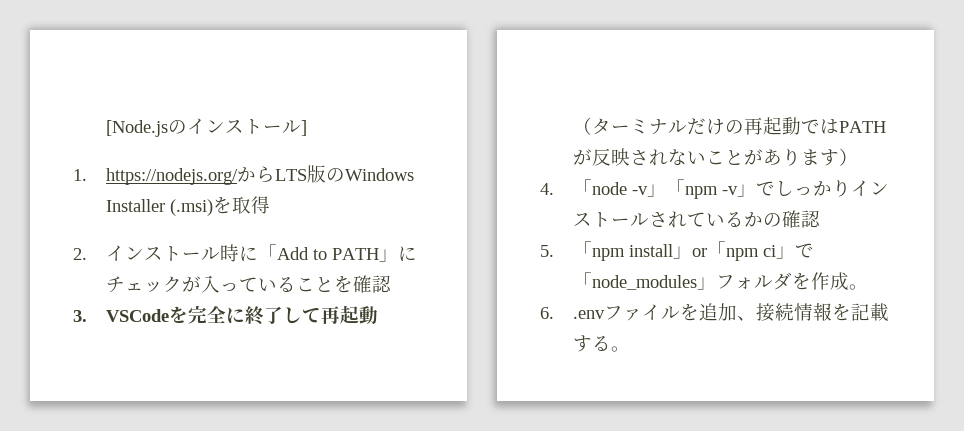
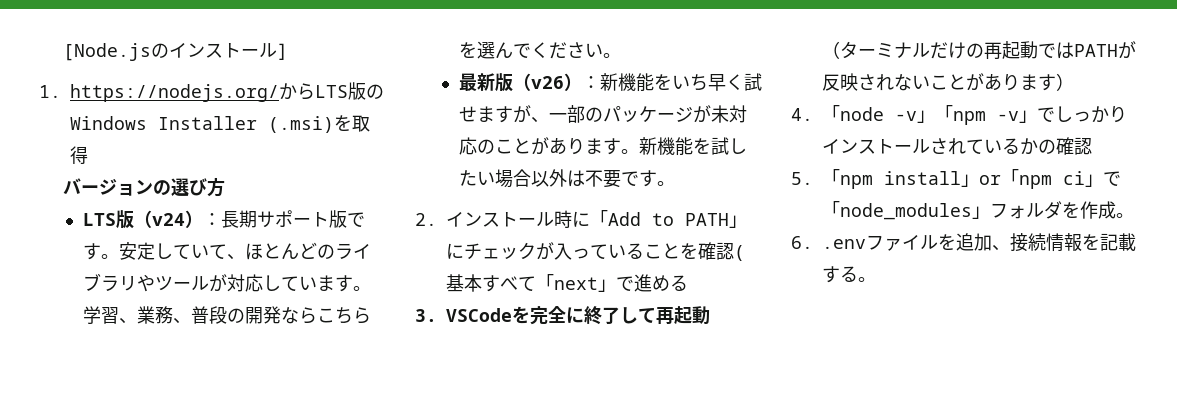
(270, 205) none -> [62,177,225,197] [82,210,365,229] [82,242,371,260] [82,273,371,292] [82,306,371,324] [458,41,621,59] [458,73,762,92] [458,105,747,123] [458,137,747,156] [458,169,675,188] // バージョンの選び方 // LTS版（v24）：長期サポート版です。安定していて、ほとんどのライブラリやツールが対応しています。学習、業務、普段の開発ならこちらを選んでください。 // 最新版（v26）：新機能をいち早く試せますが、一部のパッケージが未対応のことがあります。新機能を試したい場合以外は不要です。
(392, 284) none -> [734,245,745,261] [446,274,688,292] (基本すべて「next」で進める

